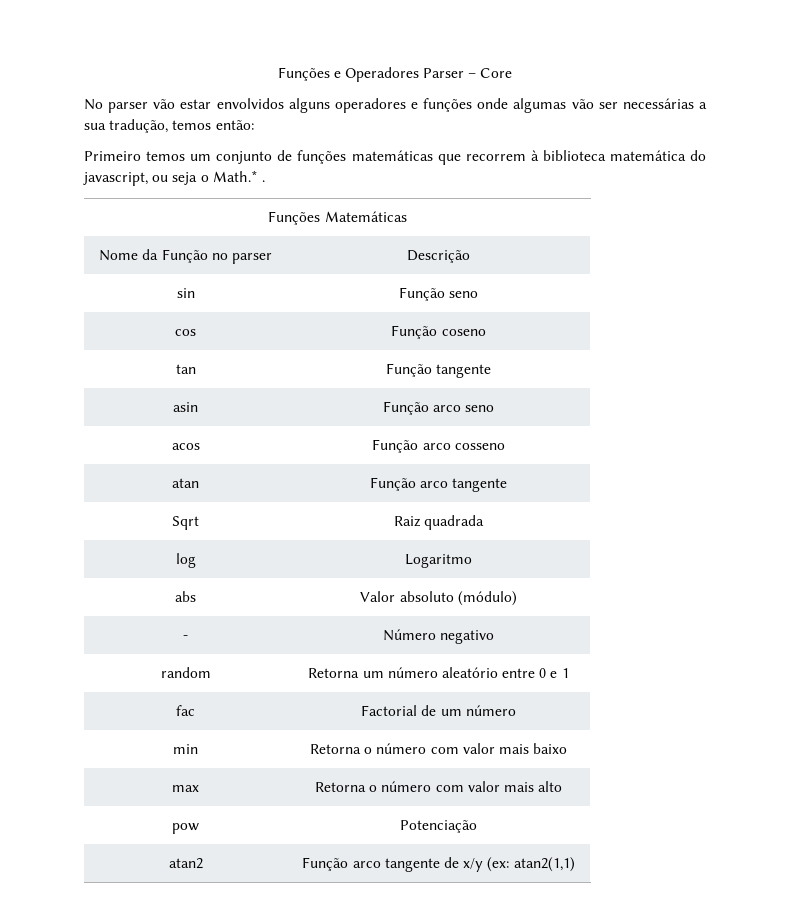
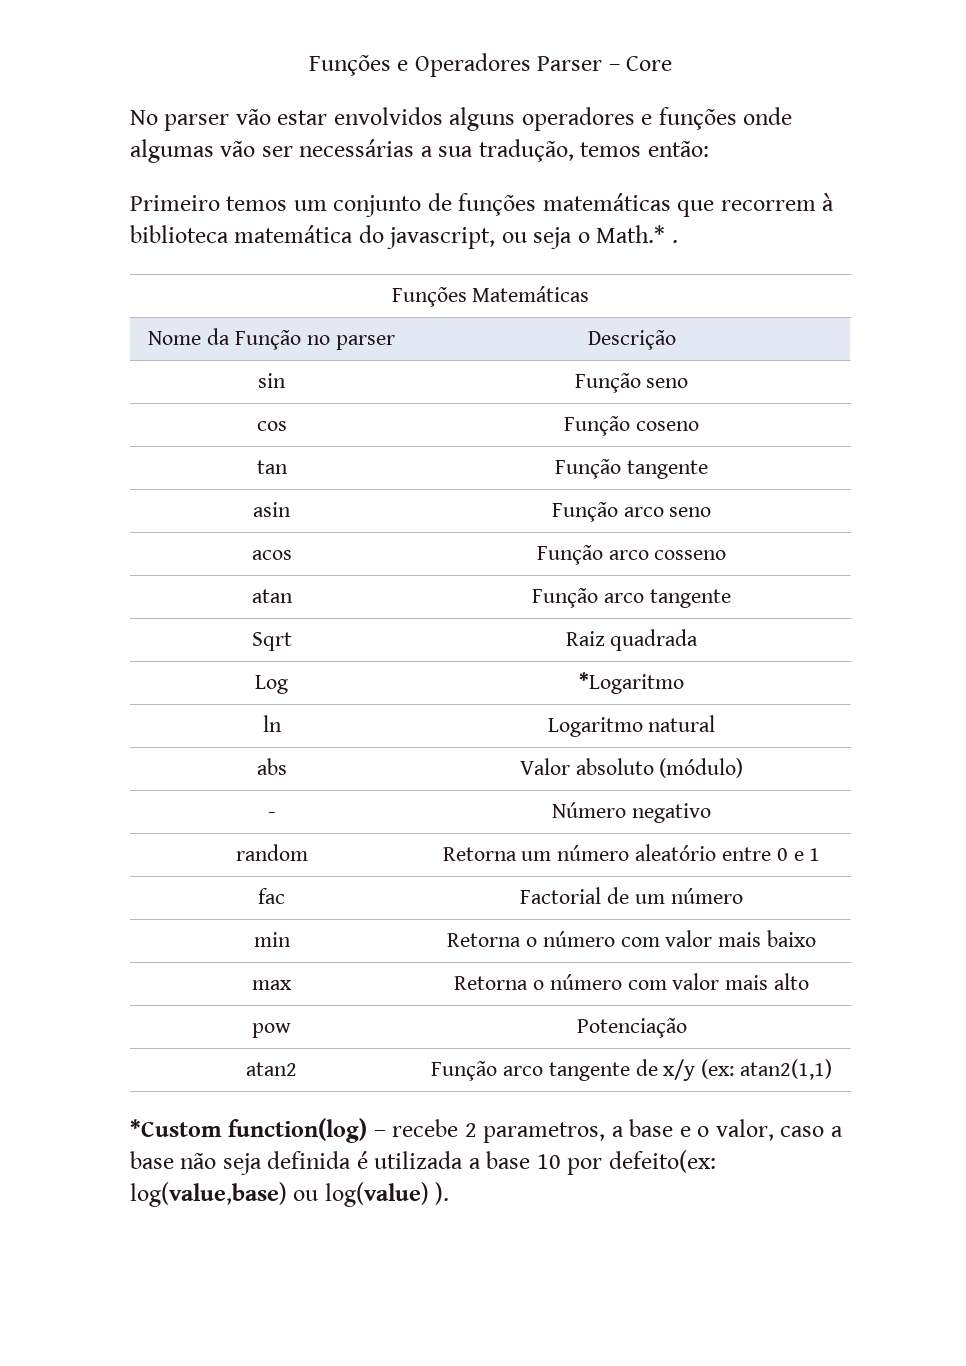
[175,553,196,568] log -> [255,675,288,694] [579,672,684,694] [262,715,282,732] Log | *Logaritmo // ln
(472, 561) none -> [648,715,716,732] natural
(575, 864) none -> [130,1118,843,1143] [130,1150,716,1175] [130,1182,450,1207] // *Custom function(log) – recebe 2 parametros, a base e o valor, caso a base não seja definida é utilizada a base 10 por defeito(ex: log(value,base) ou log(value) ).

